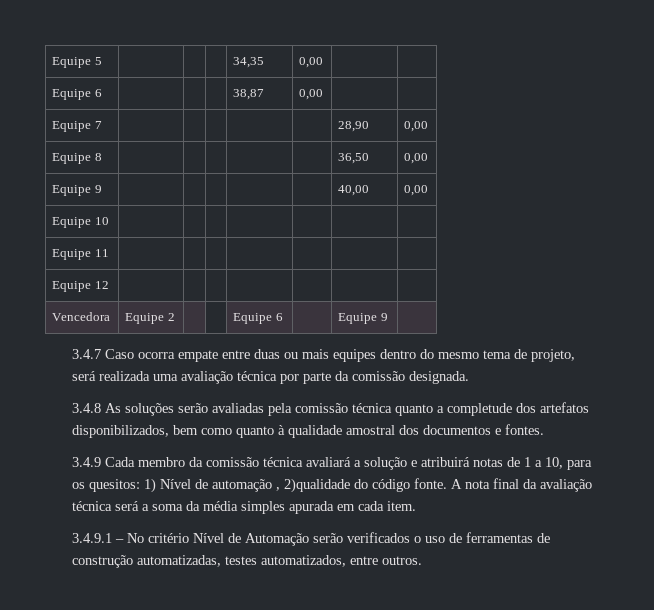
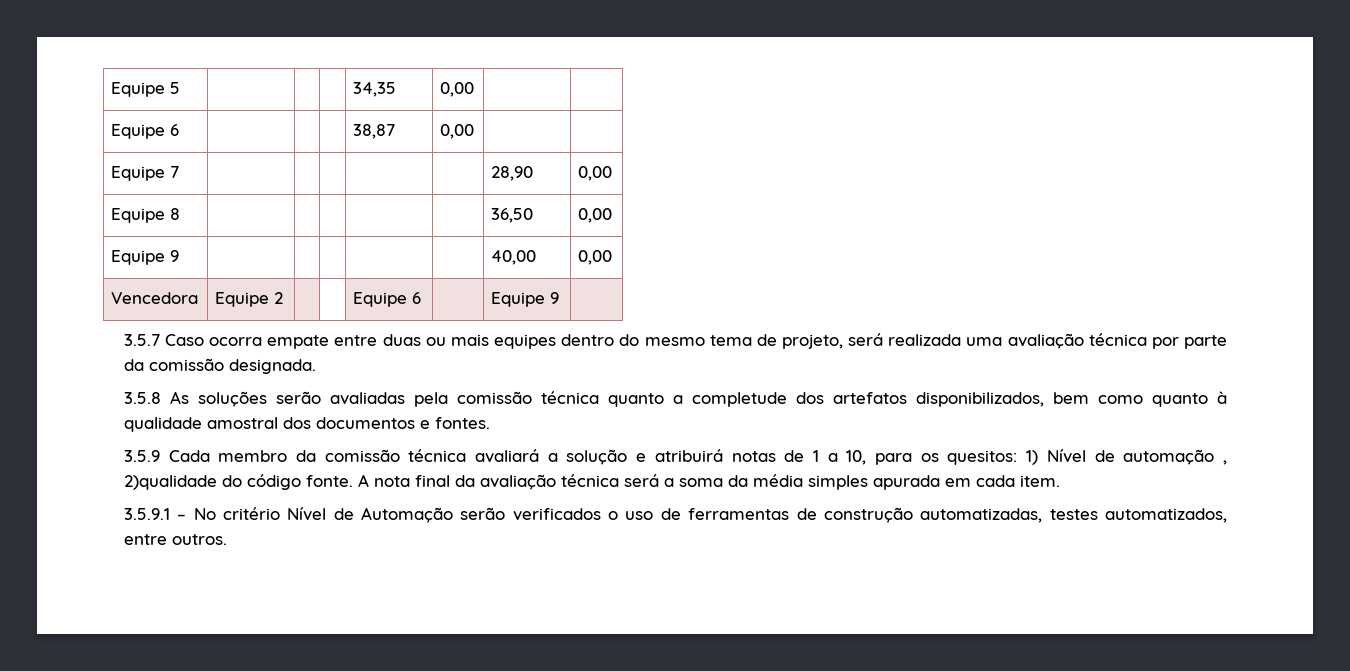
[52,217,109,228] [52,249,109,260] [52,281,109,292] // Equipe 10 | | | | | | | // Equipe 11 | | | | | | | // Equipe 12 | | | | | | | -> (613, 257) none
[72,349,102,359] 3.4.7 -> [123,334,160,346] 3.5.7
[72,403,102,413] 3.4.8 -> [123,392,161,404] 3.5.8
[72,457,102,467] 3.4.9 -> [123,450,160,462] 3.5.9
[72,533,113,543] 3.4.9.1 -> [123,508,170,520] 3.5.9.1

